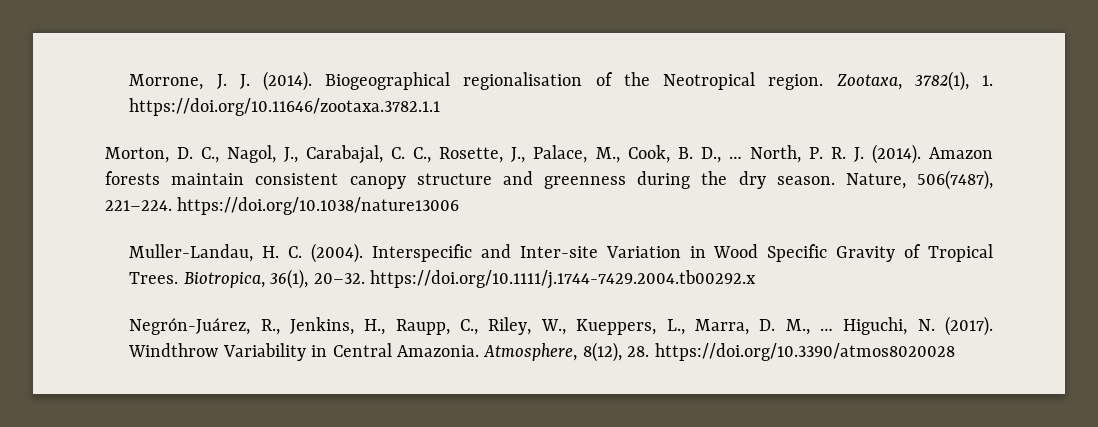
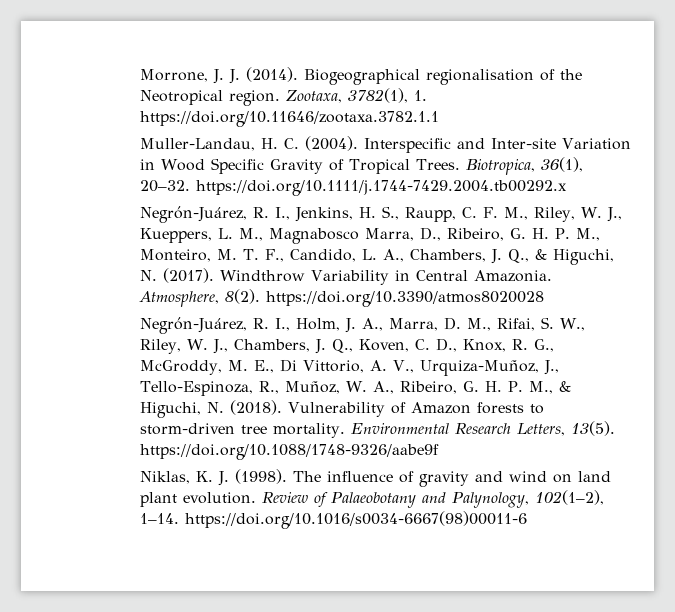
[105,144,993,164] [105,170,993,190] [105,197,460,215] // Morton, D. C., Nagol, J., Carabajal, C. C., Rosette, J., Palace, M., Cook, B. D., … North, P. R. J. (2014). Amazon forests maintain consistent canopy structure and greenness during the dry season. Nature, 506(7487), 221–224. https://doi.org/10.1038/nature13006 -> (439, 119) none
[260,317,833,335] R., Jenkins, H., Raupp, C., Riley, W., Kueppers, L., Marra, D. M., … -> [252,206,622,222] [139,227,600,244] [139,249,547,264] R. I., Jenkins, H. S., Raupp, C. F. M., Riley, W. J., Kueppers, L. M., Magnabosco Marra, D., Ribeiro, G. H. P. M., Monteiro, M. T. F., Candido, L. A., Chambers, J. Q., &
[582,342,650,362] 8(12), 28. -> [224,289,260,304] 8(2).
(955, 352) none -> [139,317,585,334] [139,338,554,354] [139,359,559,376] [139,381,571,396] [139,400,544,418] [139,421,615,438] [139,444,439,460] [139,469,611,487] [139,490,604,508] [139,511,527,529] // Negrón-Juárez, R. I., Holm, J. A., Marra, D. M., Rifai, S. W., Riley, W. J., Chambers, J. Q., Koven, C. D., Knox, R. G., McGroddy, M. E., Di Vittorio, A. V., Urquiza-Muñoz, J., Tello-Espinoza, R., Muñoz, W. A., Ribeiro, G. H. P. M., & Higuchi, N. (2018). Vulnerability of Amazon forests to storm-driven tree mortality. Environmental Research Letters, 13(5). https://doi.org/10.1088/1748-9326/aabe9f // Niklas, K. J. (1998). The influence of gravity and wind on land plant evolution. Review of Palaeobotany and Palynology, 102(1–2), 1–14. https://doi.org/10.1016/s0034-6667(98)00011-6

